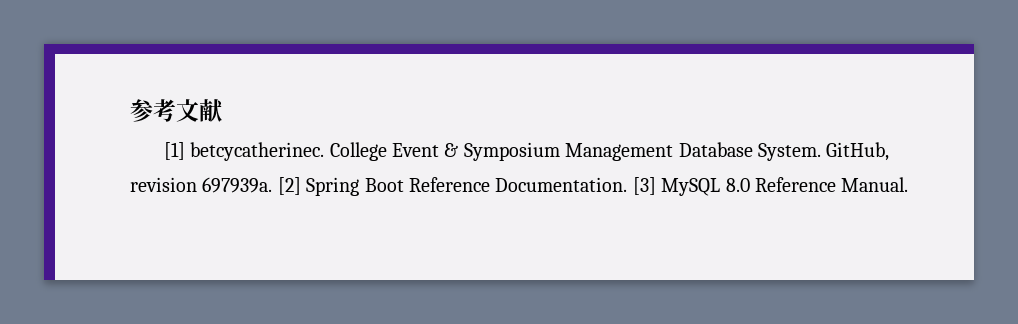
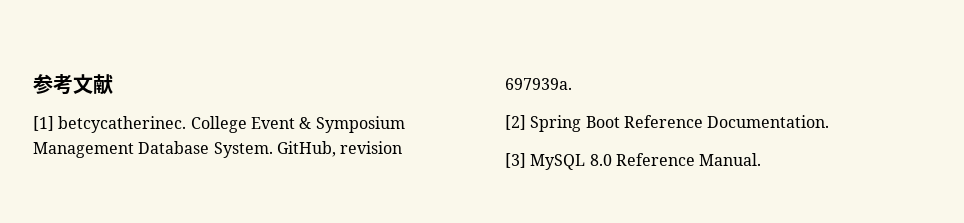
(273, 185) none -> (572, 84) //
(628, 184) none -> (830, 121) //

